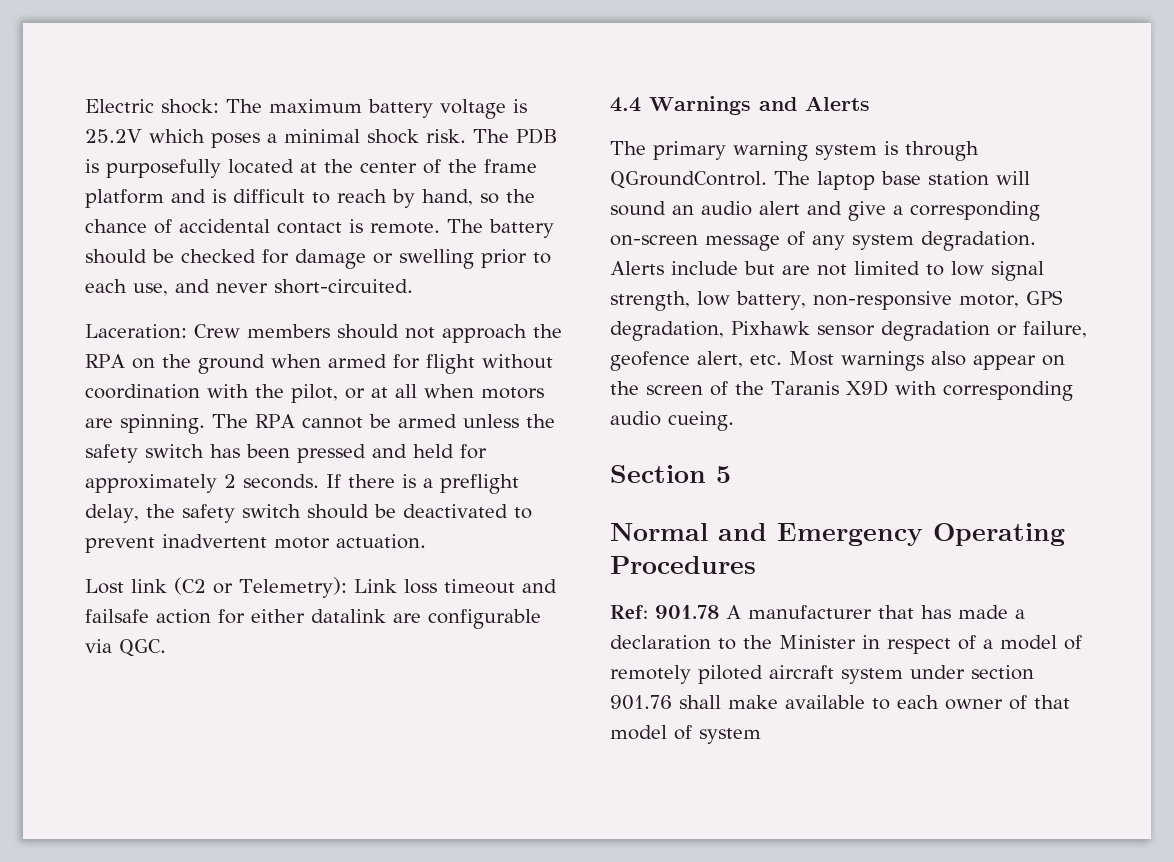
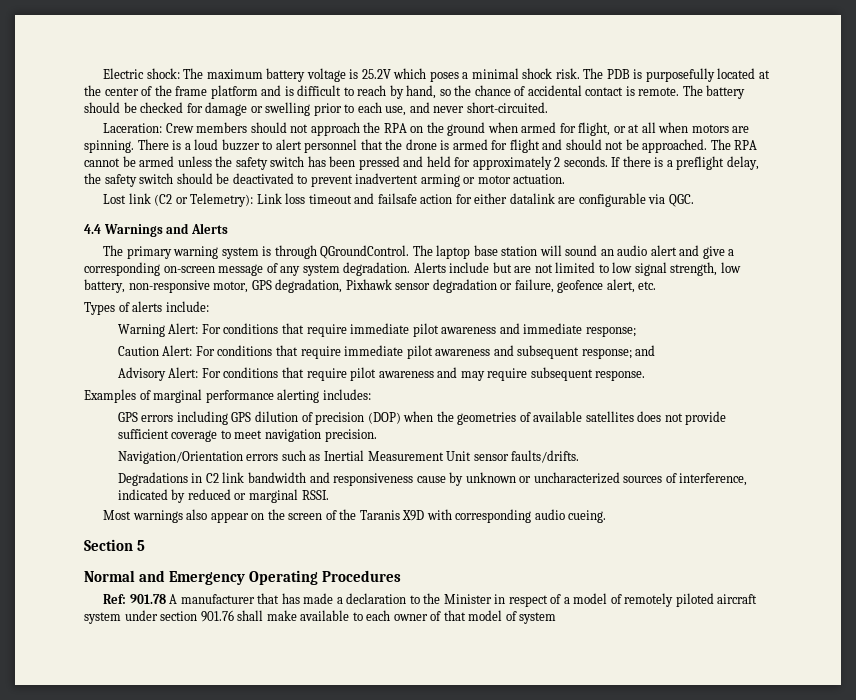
[425,354,553,374] [85,384,338,403] flight without coordination with the pilot, -> [578,122,611,136] flight,
(205, 424) none -> [137,139,708,153] There is a loud buzzer to alert personnel that the drone is armed for flight and should not be approached.
(267, 541) none -> [420,174,476,187] arming or
(782, 359) none -> [84,301,209,315] [117,323,636,337] [117,345,656,359] [117,367,646,381] [84,389,371,403] [117,411,727,425] [117,429,377,442] [117,450,580,464] [117,472,748,486] [117,489,329,503] // Types of alerts include: // Warning Alert: For conditions that require immediate pilot awareness and immediate response; // Caution Alert: For conditions that require immediate pilot awareness and subsequent response; and // Advisory Alert: For conditions that require pilot awareness and may require subsequent response. // Examples of marginal performance alerting includes: // GPS errors including GPS dilution of precision (DOP) when the geometries of available satellites does not provide sufficient coverage to meet navigation precision. // Navigation/Orientation errors such as Inertial Measurement Unit sensor faults/drifts. // Degradations in C2 link bandwidth and responsiveness cause by unknown or uncharacterized sources of interference, indicated by reduced or marginal RSSI. //

